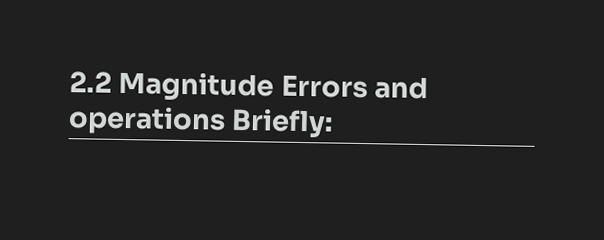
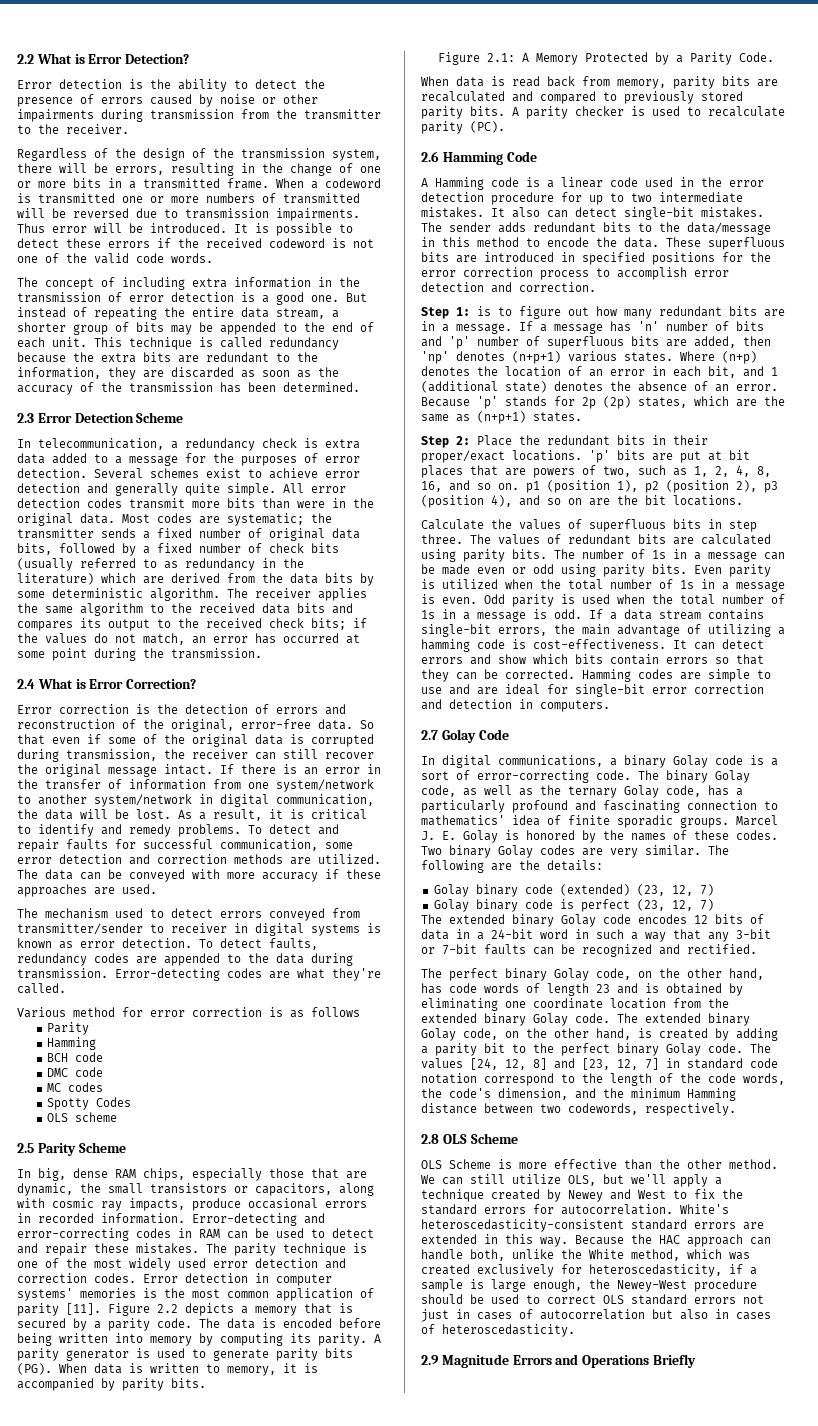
[69,71,112,93] 2.2 -> [17,53,190,64] [17,79,325,92] [17,94,318,107] [17,109,381,122] [17,124,129,134] [17,148,381,161] [17,163,381,176] [17,178,381,189] [17,193,360,204] [17,208,360,221] [17,223,353,236] [17,238,374,248] [17,253,213,264] [17,277,360,290] [17,292,367,305] [17,307,339,320] [17,322,374,335] [17,337,339,350] [17,352,318,363] [17,367,339,380] [17,382,360,395] [17,412,184,423] [17,438,360,451] [17,453,360,466] [17,468,360,479] [17,483,346,496] [17,498,374,509] [17,513,332,526] [17,528,360,541] [17,543,339,556] [17,558,304,571] [17,573,374,586] [17,588,367,601] [17,603,353,616] [17,618,367,631] [17,633,360,645] [17,648,262,661] [17,678,197,689] [17,704,346,715] [17,719,374,732] [17,734,374,747] [17,749,374,762] [17,764,381,777] [17,779,374,792] [17,794,374,807] [17,809,367,821] [17,824,339,837] [17,839,353,852] [17,854,381,865] [17,869,381,882] [17,884,157,897] [17,908,360,921] [17,923,381,936] [17,938,318,950] [17,953,353,966] [17,968,381,981] [17,983,66,994] [17,1007,360,1018] [47,1022,90,1035] [47,1037,97,1050] [47,1052,104,1062] [47,1067,104,1077] [47,1082,104,1092] [47,1097,132,1110] [47,1112,118,1122] [17,1142,126,1156] [17,1168,367,1181] [17,1183,374,1196] [17,1198,367,1211] [17,1213,325,1226] [17,1228,374,1241] [17,1243,367,1256] [17,1258,346,1271] [17,1273,332,1286] [17,1288,374,1301] [17,1303,353,1316] [17,1318,381,1331] [17,1333,381,1346] [17,1348,353,1361] [17,1363,318,1376] [17,1378,206,1391] [438,52,774,65] [421,76,778,89] [421,91,743,104] [421,106,785,119] [421,121,505,134] [421,151,537,165] [421,177,764,190] [421,192,743,205] [421,207,764,220] [421,222,771,235] [421,237,785,250] [421,252,771,265] [421,267,729,280] [421,282,596,293] [421,306,785,319] [421,321,764,334] [421,336,771,349] [421,351,757,364] [421,366,778,378] [421,381,778,393] [421,396,785,409] [421,411,582,424] [421,435,708,448] [421,450,750,463] [421,465,771,478] [421,480,778,493] [421,495,743,508] [421,519,757,532] [421,534,771,545] [421,549,785,562] [421,564,771,577] [421,579,785,592] [421,594,785,607] [421,609,764,622] [421,624,785,637] [421,639,764,652] [421,654,764,665] [421,669,771,682] [421,684,764,697] [421,699,610,712] [421,729,509,743] [421,755,778,768] [421,770,750,783] [421,785,743,798] [421,800,778,813] [421,815,778,828] [421,830,778,843] [421,845,729,858] [421,860,603,873] [433,884,714,897] [433,899,714,912] [421,914,764,927] [421,929,771,942] [421,944,757,957] [421,968,764,981] [421,983,743,996] [421,998,729,1011] [421,1013,750,1026] [421,1028,778,1041] [421,1043,771,1056] [421,1058,778,1070] [421,1073,785,1086] [421,1088,736,1101] [421,1103,736,1116] [421,1133,518,1144] [421,1159,778,1170] [421,1174,722,1187] [421,1189,743,1202] [421,1204,729,1215] [421,1219,764,1232] [421,1234,771,1247] [421,1249,750,1261] [421,1264,757,1277] [421,1279,757,1292] [421,1294,764,1305] [421,1309,771,1322] [421,1324,575,1337] [421,1355,439,1365] 2.2 What is Error Detection? // Error detection is the ability to detect the presence of errors caused by noise or other impairments during transmission from the transmitter to the receiver. // Regardless of the design of the transmission system, there will be errors, resulting in the change of one or more bits in a transmitted frame. When a codeword is transmitted one or more numbers of transmitted will be reversed due to transmission impairments. Thus error will be introduced. It is possible to detect these errors if the received codeword is not one of the valid code words. // The concept of including extra information in the transmission of error detection is a good one. But instead of repeating the entire data stream, a shorter group of bits may be appended to the end of each unit. This technique is called redundancy because the extra bits are redundant to the information, they are discarded as soon as the accuracy of the transmission has been determined. // 2.3 Error Detection Scheme // In telecommunication, a redundancy check is extra data added to a message for the purposes of error detection. Several schemes exist to achieve error detection and generally quite simple. All error detection codes transmit more bits than were in the original data. Most codes are systematic; the transmitter sends a fixed number of original data bits, followed by a fixed number of check bits (usually referred to as redundancy in the literature) which are derived from the data bits by some deterministic algorithm. The receiver applies the same algorithm to the received data bits and compares its output to the received check bits; if the values do not match, an error has occurred at some point during the transmission. // 2.4 What is Error Correction? // Error correction is the detection of errors and reconstruction of the original, error-free data. So that even if some of the original data is corrupted during transmission, the receiver can still recover the original message intact. If there is an error in the transfer of information from one system/network to another system/network in digital communication, the data will be lost. As a result, it is critical to identify and remedy problems. To detect and repair faults for successful communication, some error detection and correction methods are utilized. The data can be conveyed with more accuracy if these approaches are used. // The mechanism used to detect errors conveyed from transmitter/sender to receiver in digital systems is known as error detection. To detect faults, redundancy codes are appended to the data during transmission. Error-detecting codes are what they're called. // Various method for error correction is as follows // Parity // Hamming // BCH code // DMC code // MC codes // Spotty Codes // OLS scheme // 2.5 Parity Scheme // In big, dense RAM chips, especially those that are dynamic, the small transistors or capacitors, along with cosmic ray impacts, produce occasional errors in recorded information. Error-detecting and error-correcting codes in RAM can be used to detect and repair these mistakes. The parity technique is one of the most widely used error detection and correction codes. Error detection in computer systems' memories is the most common application of parity [11]. Figure 2.2 depicts a memory that is secured by a parity code. The data is encoded before being written into memory by computing its parity. A parity generator is used to generate parity bits (PG). When data is written to memory, it is accompanied by parity bits. // Figure 2.1: A Memory Protected by a Parity Code. // When data is read back from memory, parity bits are recalculated and compared to previously stored parity bits. A parity checker is used to recalculate parity (PC). // 2.6 Hamming Code // A Hamming code is a linear code used in the error detection procedure for up to two intermediate mistakes. It also can detect single-bit mistakes. The sender adds redundant bits to the data/message in this method to encode the data. These superfluous bits are introduced in specified positions for the error correction process to accomplish error detection and correction. // Step 1: is to figure out how many redundant bits are in a message. If a message has 'n' number of bits and 'p' number of superfluous bits are added, then 'np' denotes (n+p+1) various states. Where (n+p) denotes the location of an error in each bit, and 1 (additional state) denotes the absence of an error. Because 'p' stands for 2p (2p) states, which are the same as (n+p+1) states. // Step 2: Place the redundant bits in their proper/exact locations. 'p' bits are put at bit places that are powers of two, such as 1, 2, 4, 8, 16, and so on. p1 (position 1), p2 (position 2), p3 (position 4), and so on are the bit locations. // Calculate the values of superfluous bits in step three. The values of redundant bits are calculated using parity bits. The number of 1s in a message can be made even or odd using parity bits. Even parity is utilized when the total number of 1s in a message is even. Odd parity is used when the total number of 1s in a message is odd. If a data stream contains single-bit errors, the main advantage of utilizing a hamming code is cost-effectiveness. It can detect errors and show which bits contain errors so that they can be corrected. Hamming codes are simple to use and are ideal for single-bit error correction and detection in computers. // 2.7 Golay Code // In digital communications, a binary Golay code is a sort of error-correcting code. The binary Golay code, as well as the ternary Golay code, has a particularly profound and fascinating connection to mathematics' idea of finite sporadic groups. Marcel J. E. Golay is honored by the names of these codes. Two binary Golay codes are very similar. The following are the details: // Golay binary code (extended) (23, 12, 7) // Golay binary code is perfect (23, 12, 7) // The extended binary Golay code encodes 12 bits of data in a 24-bit word in such a way that any 3-bit or 7-bit faults can be recognized and rectified. // The perfect binary Golay code, on the other hand, has code words of length 23 and is obtained by eliminating one coordinate location from the extended binary Golay code. The extended binary Golay code, on the other hand, is created by adding a parity bit to the perfect binary Golay code. The values [24, 12, 8] and [23, 12, 7] in standard code notation correspond to the length of the code words, the code's dimension, and the minimum Hamming distance between two codewords, respectively. // 2.8 OLS Scheme // OLS Scheme is more effective than the other method. We can still utilize OLS, but we'll apply a technique created by Newey and West to fix the standard errors for autocorrelation. White's heteroscedasticity-consistent standard errors are extended in this way. Because the HAC approach can handle both, unlike the White method, which was created exclusively for heteroscedasticity, if a sample is large enough, the Newey-West procedure should be used to correct OLS standard errors not just in cases of autocorrelation but also in cases of heteroscedasticity. // 2.9
[68,105,335,138] operations Briefly: -> [582,1354,696,1368] Operations Briefly

